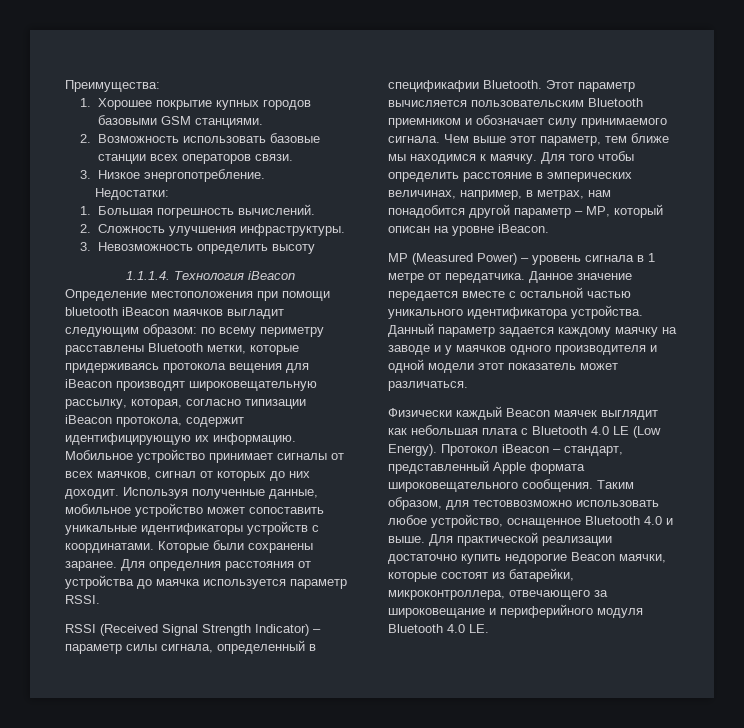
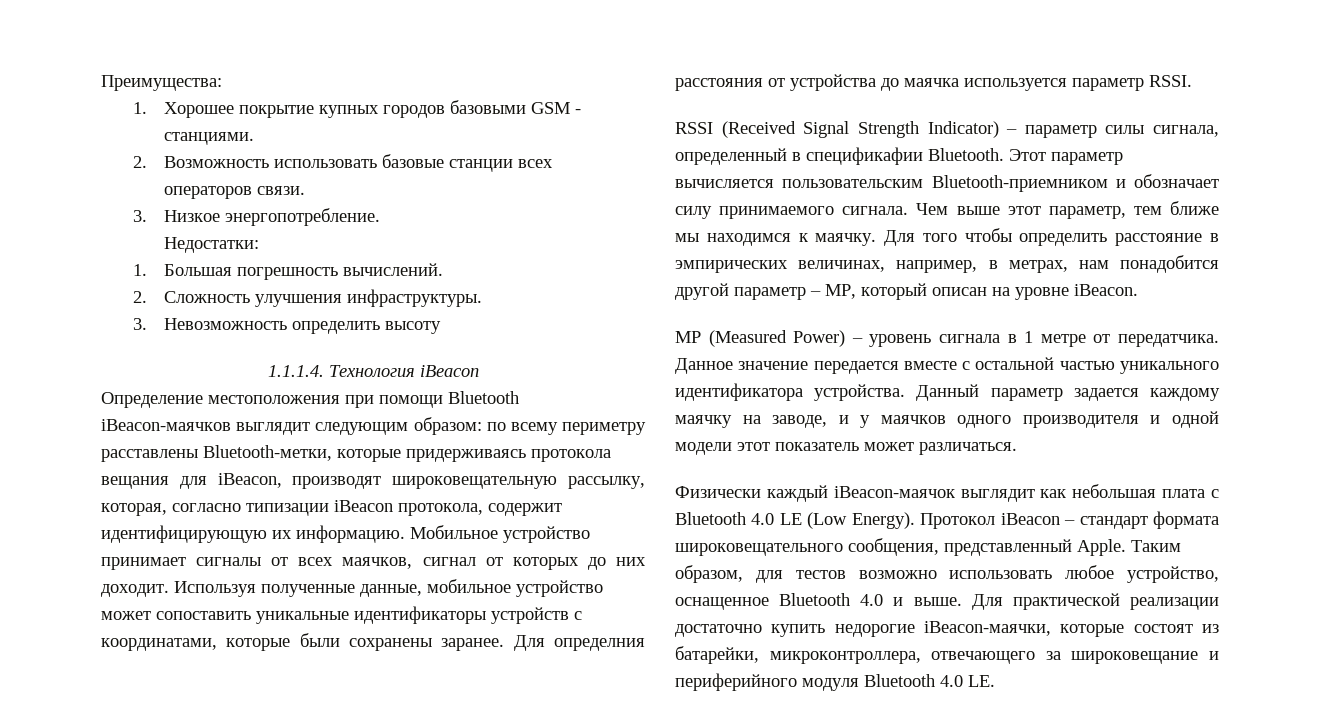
(191, 120) none -> [575,109,582,114] -
[65,307,284,319] bluetooth iBeacon маячков выгладит -> [448,391,519,404] [101,419,311,435] Вluetooth iBeacon-маячков выглядит
[148,343,246,354] Bluetooth метки, -> [203,445,332,461] Bluetooth-метки,
[229,363,309,373] [65,379,112,388] вещения для iBeacon -> [101,473,282,489] вещания для iBeacon,
[65,541,209,553] координатами. Которые -> [101,638,291,651] координатами, которые
[588,98,643,107] [388,118,461,128] Bluetooth приемником -> [931,175,1108,192] Bluetooth-приемником
[547,172,632,182] эмперических -> [675,260,788,273] эмпирических
[388,345,430,355] заводе -> [772,415,828,428] заводе,
[506,408,597,417] Beacon маячек -> [833,486,955,498] iBeacon-маячок
[564,446,623,456] [388,460,585,474] [388,479,593,492] стандарт, представленный Apple формата широковещательного сообщения. -> [1079,511,1219,529] [675,538,1126,556] стандарт формата широковещательного сообщения, представленный Apple.
[473,500,572,507] тестоввозможно -> [795,570,937,579] тестов возможно
[571,552,666,563] Beacon маячки, -> [924,621,1051,636] iBeacon-маячки,

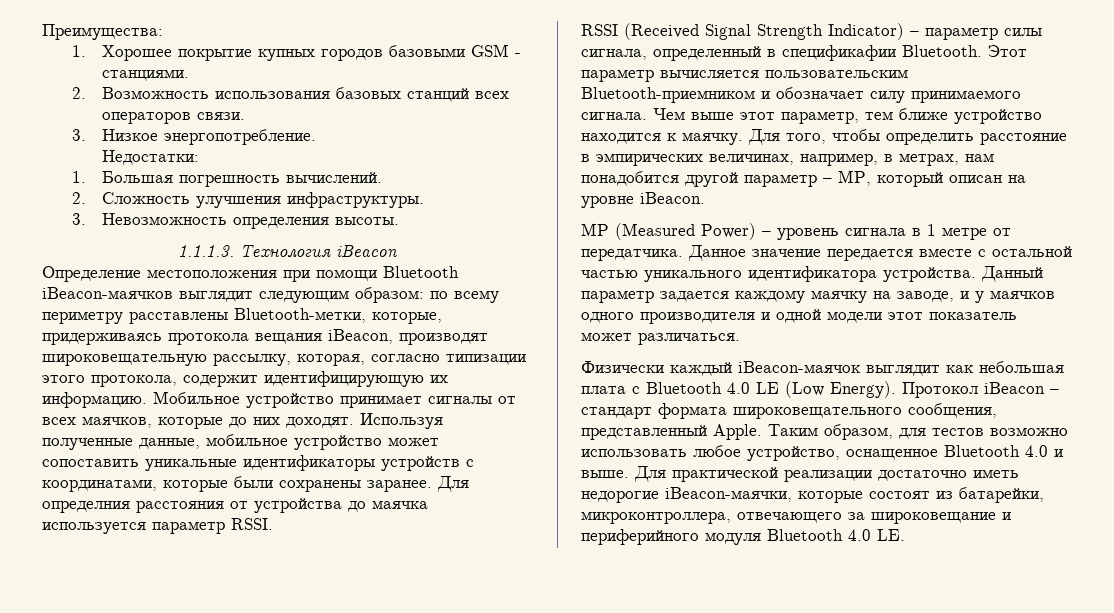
[274,154,514,172] использовать базовые станции -> [214,87,469,102] использования базовых станций
[292,321,442,334] [267,365,324,377] определить высоту // 1.1.1.4. -> [232,217,399,229] [178,245,234,257] определения высоты. // 1.1.1.3.
[337,449,401,462] которые -> [372,312,442,324] которые,
[179,476,207,489] для -> (322, 338) none
[334,500,393,512] iBeacon -> [42,375,85,383] этого
[422,557,579,570] сигнал от которых -> [158,417,223,429] которые
[101,584,169,597] доходит. -> [286,417,354,428] доходят.
[675,233,791,246] мы находимся -> [954,109,1042,124] [581,133,661,144] устройство находится
[922,233,957,242] того -> [786,133,826,144] того,
[771,624,826,637] купить -> [973,469,1019,478] иметь

